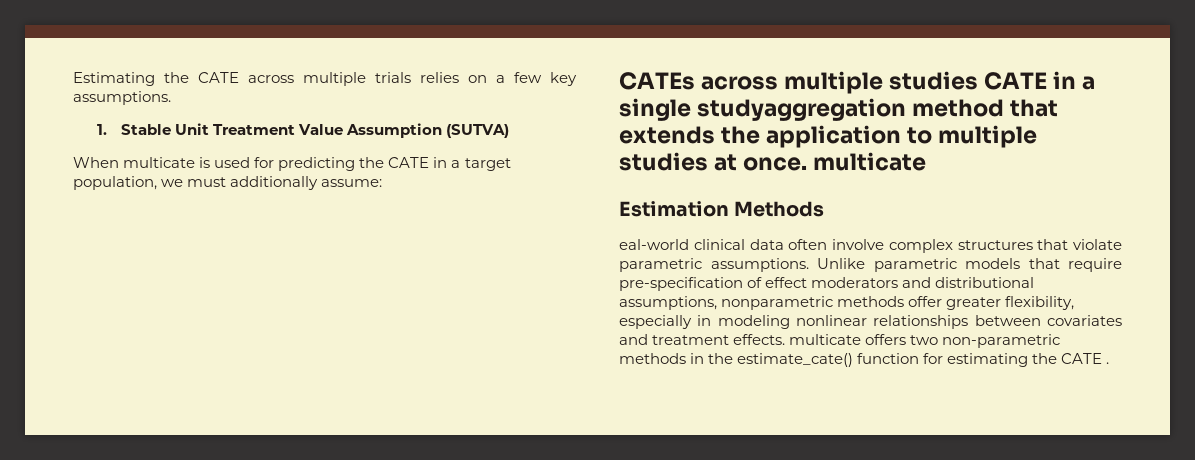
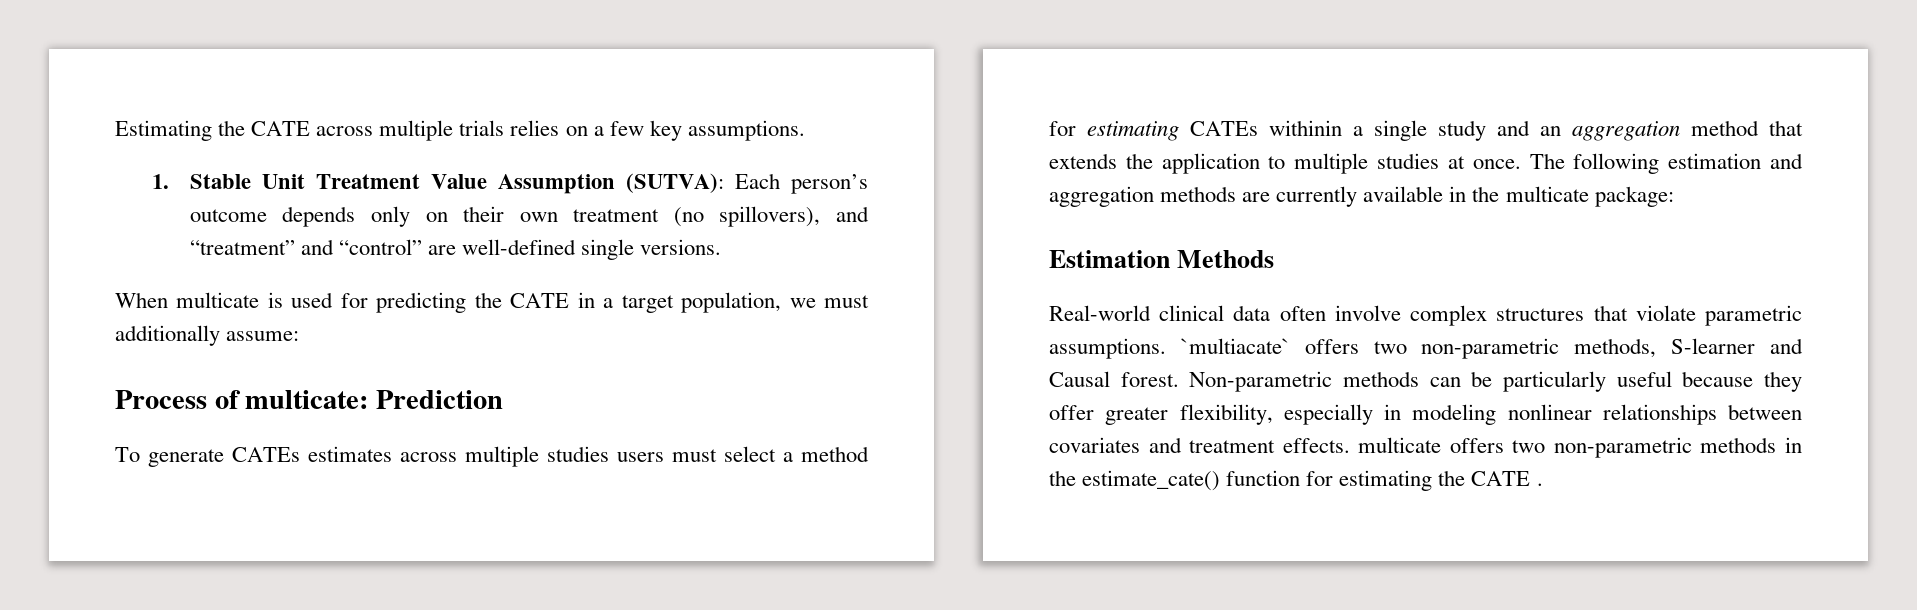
[445,124,509,138] (SUTVA) -> [625,173,868,194] [189,206,869,227] [189,239,722,260] (SUTVA): Each person’s outcome depends only on their own treatment (no spillovers), and “treatment” and “control” are well-defined single versions.
[619,71,1096,94] [619,98,907,121] CATEs across multiple studies CATE in a single studyaggregation -> [115,390,504,409] [115,446,869,467] [1049,120,1680,141] Process of multicate: Prediction // To generate CATEs estimates across multiple studies users must select a method for estimating CATEs withinin a single study and an aggregation
[813,152,927,171] multicate -> [1529,153,1803,174] [1049,186,1674,207] The following estimation and aggregation methods are currently available in the multicate package:
[619,239,689,250] eal-world -> [1049,305,1151,321] Real-world
[817,258,1122,272] [619,277,1035,291] [619,296,905,310] Unlike parametric models that require pre-specification of effect moderators and distributional assumptions, nonparametric methods -> [1180,338,1803,359] [1049,371,1802,392] `multiacate` offers two non-parametric methods, S-learner and Causal forest. Non-parametric methods can be particularly useful because they

